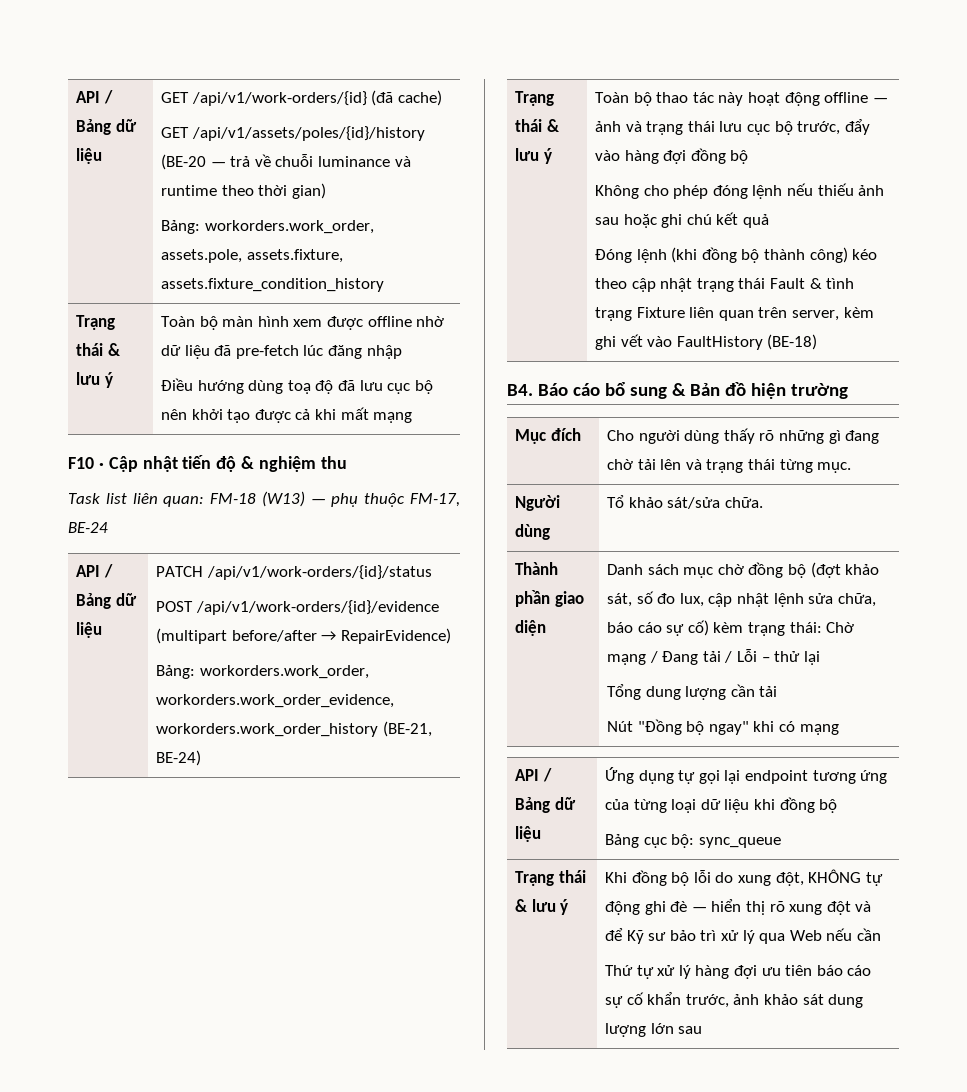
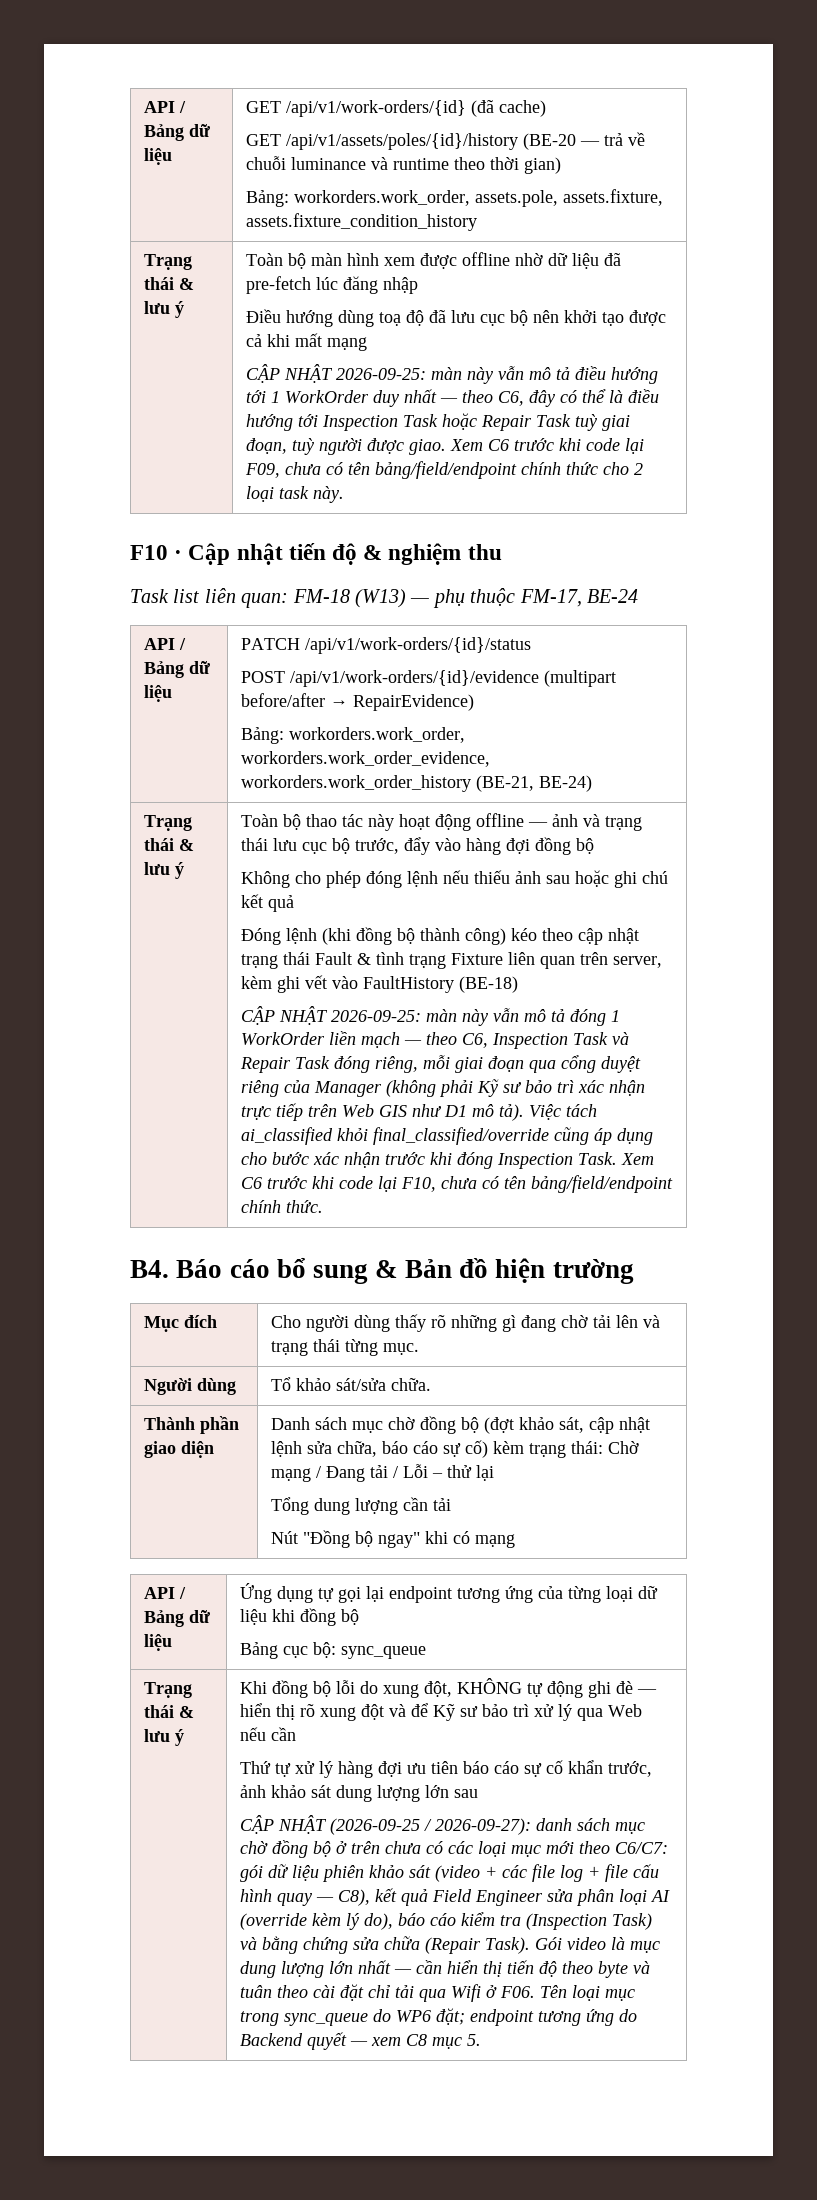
(413, 417) none -> [246,364,659,384] [246,389,660,407] [246,413,631,431] [246,438,645,455] [245,461,644,479] [246,486,345,503] // CẬP NHẬT 2026-09-25: màn này vẫn mô tả điều hướng tới 1 WorkOrder duy nhất — theo C6, đây có thể là điều hướng tới Inspection Task hoặc Repair Task tuỳ giai đoạn, tuỳ người được giao. Xem C6 trước khi code lại F09, chưa có tên bảng/field/endpoint chính thức cho 2 loại task này.
(818, 342) none -> [241,1006,621,1026] [241,1031,630,1049] [240,1055,642,1073] [241,1079,646,1097] [241,1103,598,1121] [241,1127,654,1145] [241,1152,655,1169] [241,1175,674,1193] [241,1200,324,1213] // CẬP NHẬT 2026-09-25: màn này vẫn mô tả đóng 1 WorkOrder liền mạch — theo C6, Inspection Task và Repair Task đóng riêng, mỗi giai đoạn qua cổng duyệt riêng của Manager (không phải Kỹ sư bảo trì xác nhận trực tiếp trên Web GIS như D1 mô tả). Việc tách ai_classified khỏi final_classified/override cũng áp dụng cho bước xác nhận trước khi đóng Inspection Task. Xem C6 trước khi code lại F10, chưa có tên bảng/field/endpoint chính thức.
[636,591,704,607] số đo lux, -> (585, 1425) none
(703, 1030) none -> [240,1815,646,1835] [240,1840,669,1858] [240,1864,660,1882] [240,1888,671,1906] [240,1912,653,1930] [240,1936,661,1954] [240,1960,651,1978] [240,1984,636,2002] [240,2008,638,2026] [240,2032,482,2050] // CẬP NHẬT (2026-09-25 / 2026-09-27): danh sách mục chờ đồng bộ ở trên chưa có các loại mục mới theo C6/C7: gói dữ liệu phiên khảo sát (video + các file log + file cấu hình quay — C8), kết quả Field Engineer sửa phân loại AI (override kèm lý do), báo cáo kiểm tra (Inspection Task) và bằng chứng sửa chữa (Repair Task). Gói video là mục dung lượng lớn nhất — cần hiển thị tiến độ theo byte và tuân theo cài đặt chỉ tải qua Wifi ở F06. Tên loại mục trong sync_queue do WP6 đặt; endpoint tương ứng do Backend quyết — xem C8 mục 5.

